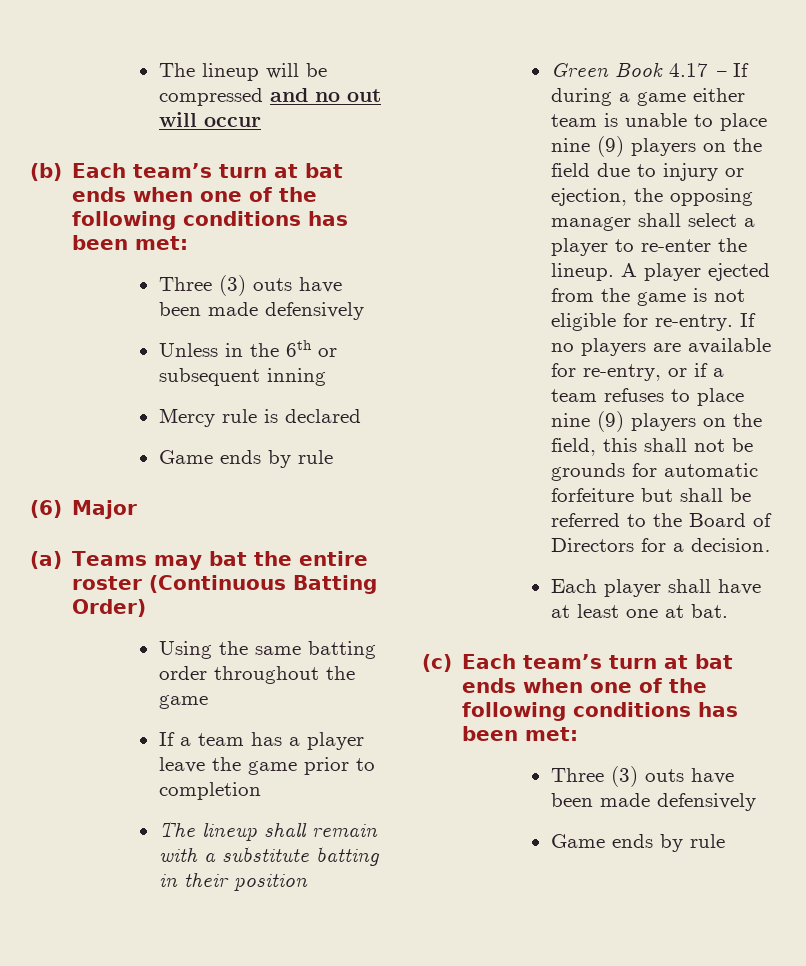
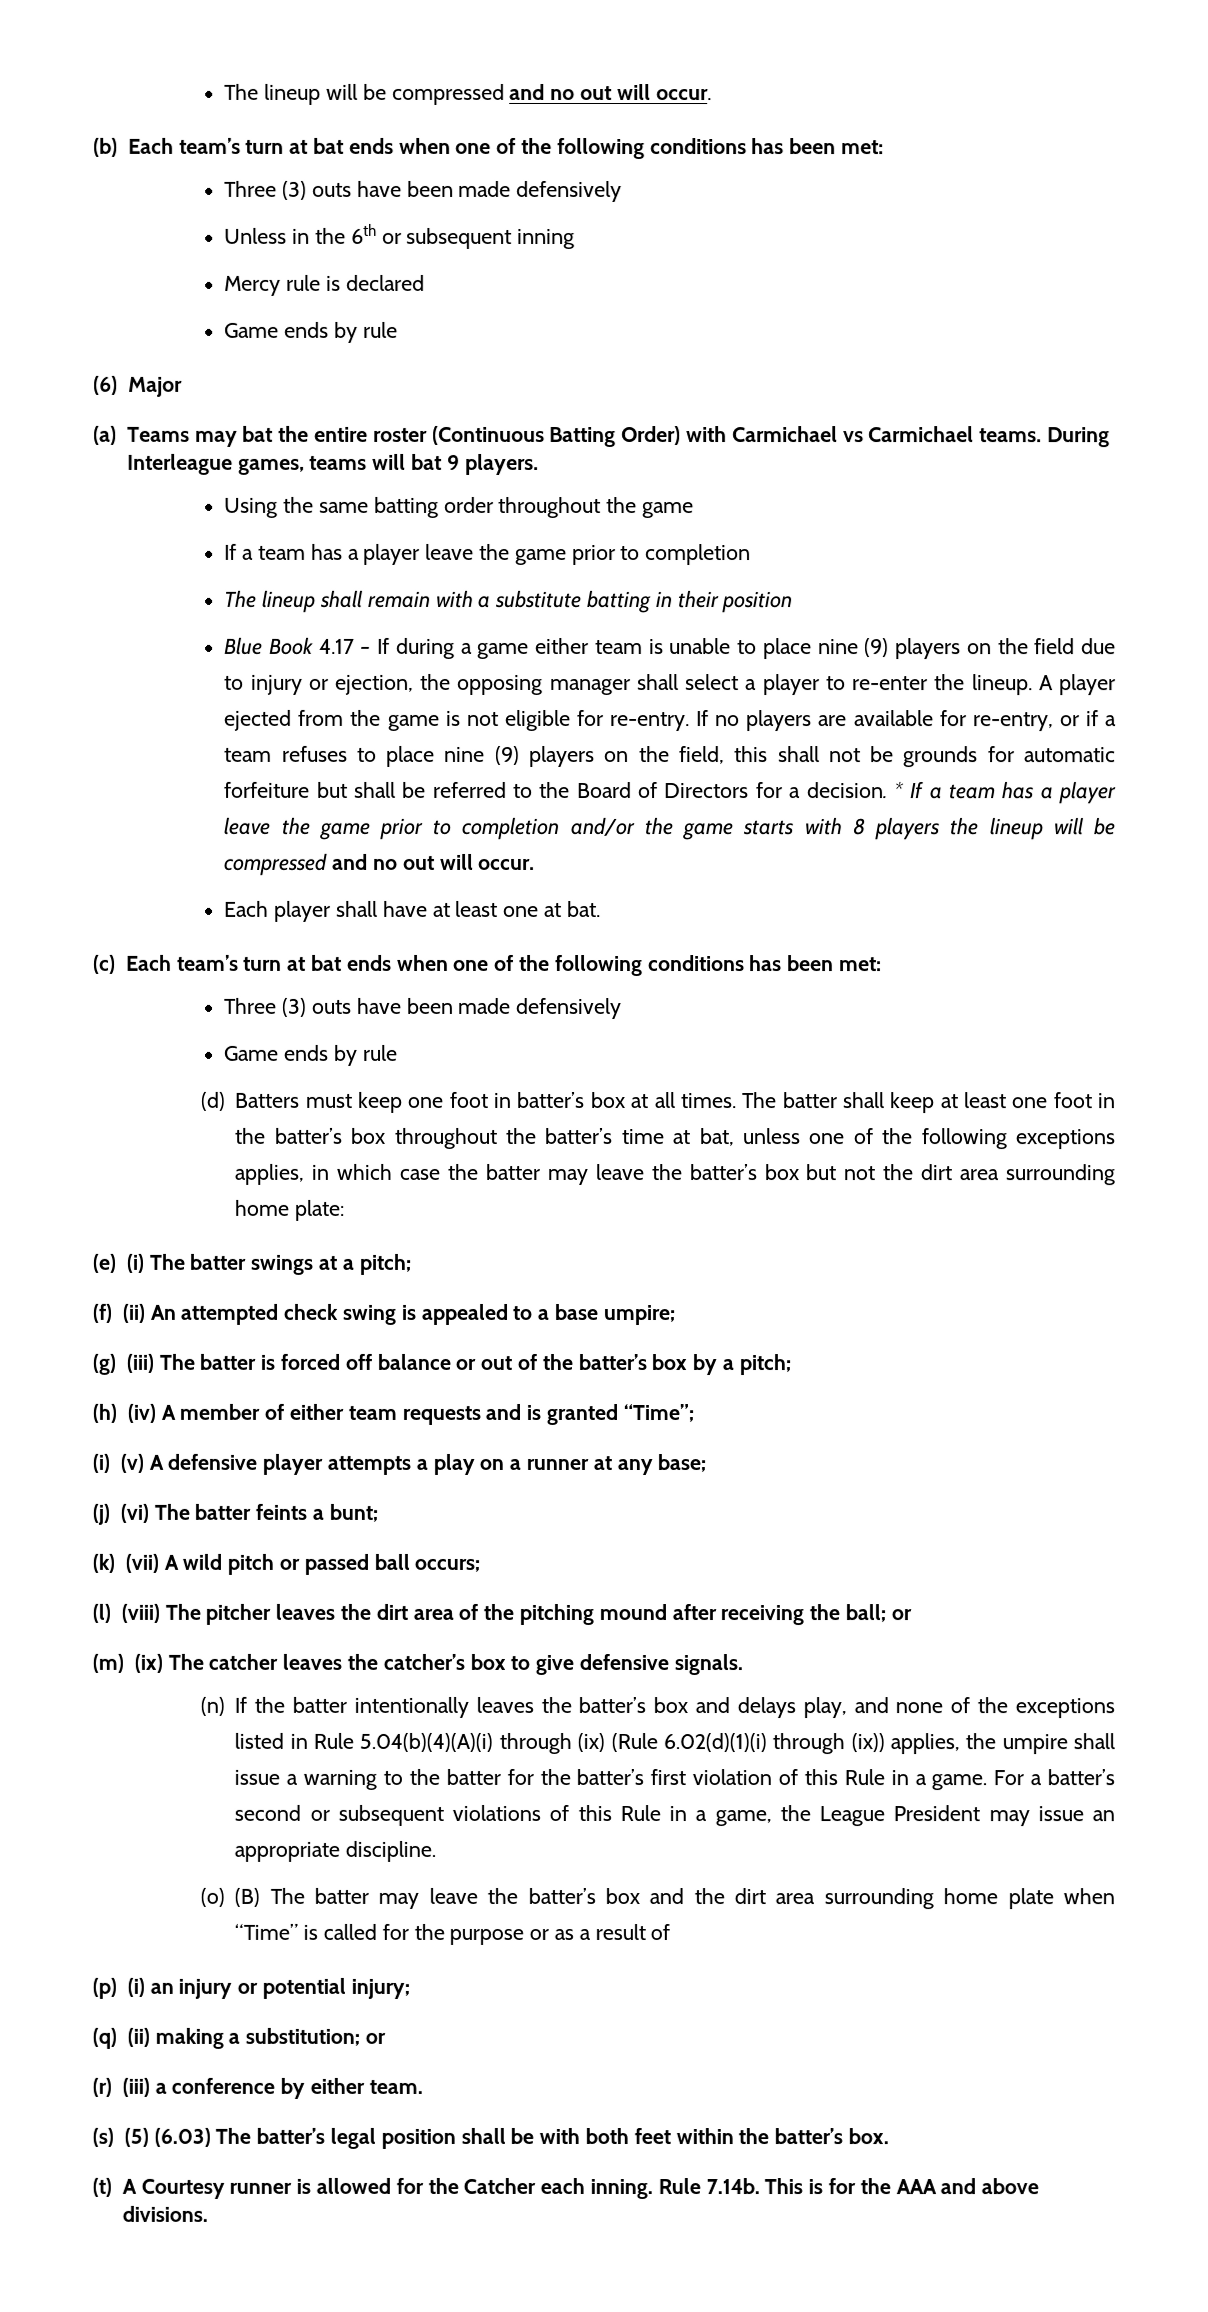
[203,117,261,127] occur -> [655,89,712,101] occur.
(147, 608) none -> [685,426,1111,448] [126,453,539,475] with Carmichael vs Carmichael teams. During Interleague games, teams will bat 9 players.
[550,63,609,77] Green -> [224,636,264,655] Blue
(770, 545) none -> [893,781,1117,805] [224,816,1116,841] [224,852,536,876] * If a team has a player leave the game prior to completion and/or the game starts with 8 players the lineup will be compressed and no out will occur.
(725, 841) none -> [200,1091,1117,1114] [235,1127,1117,1150] [234,1163,1115,1186] [234,1199,345,1221] [92,1253,411,1275] [92,1303,675,1326] [92,1353,791,1376] [92,1403,694,1426] [92,1453,707,1476] [92,1503,378,1525] [92,1553,481,1575] [92,1603,912,1626] [92,1653,743,1676] [199,1696,1115,1719] [234,1732,1116,1755] [234,1768,1116,1791] [234,1804,1115,1827] [234,1840,437,1862] [199,1887,1116,1910] [234,1923,671,1945] [92,1977,410,1999] [92,2027,386,2049] [92,2077,423,2099] [92,2127,889,2149] [92,2177,1040,2200] [121,2205,208,2222] // (d) Batters must keep one foot in batter’s box at all times. The batter shall keep at least one foot in the batter’s box throughout the batter’s time at bat, unless one of the following exceptions applies, in which case the batter may leave the batter’s box but not the dirt area surrounding home plate: // (e) (i) The batter swings at a pitch; // (f) (ii) An attempted check swing is appealed to a base umpire; // (g) (iii) The batter is forced off balance or out of the batter’s box by a pitch; // (h) (iv) A member of either team requests and is granted “Time”; // (i) (v) A defensive player attempts a play on a runner at any base; // (j) (vi) The batter feints a bunt; // (k) (vii) A wild pitch or passed ball occurs; // (l) (viii) The pitcher leaves the dirt area of the pitching mound after receiving the ball; or // (m) (ix) The catcher leaves the catcher’s box to give defensive signals. // (n) If the batter intentionally leaves the batter’s box and delays play, and none of the exceptions listed in Rule 5.04(b)(4)(A)(i) through (ix) (Rule 6.02(d)(1)(i) through (ix)) applies, the umpire shall issue a warning to the batter for the batter’s first violation of this Rule in a game. For a batter’s second or subsequent violations of this Rule in a game, the League President may issue an appropriate discipline. // (o) (B) The batter may leave the batter’s box and the dirt area surrounding home plate when “Time” is called for the purpose or as a result of // (p) (i) an injury or potential injury; // (q) (ii) making a substitution; or // (r) (iii) a conference by either team. // (s) (5) (6.03) The batter’s legal position shall be with both feet within the batter’s box. // (t) A Courtesy runner is allowed for the Catcher each inning. Rule 7.14b. This is for the AAA and above divisions.

